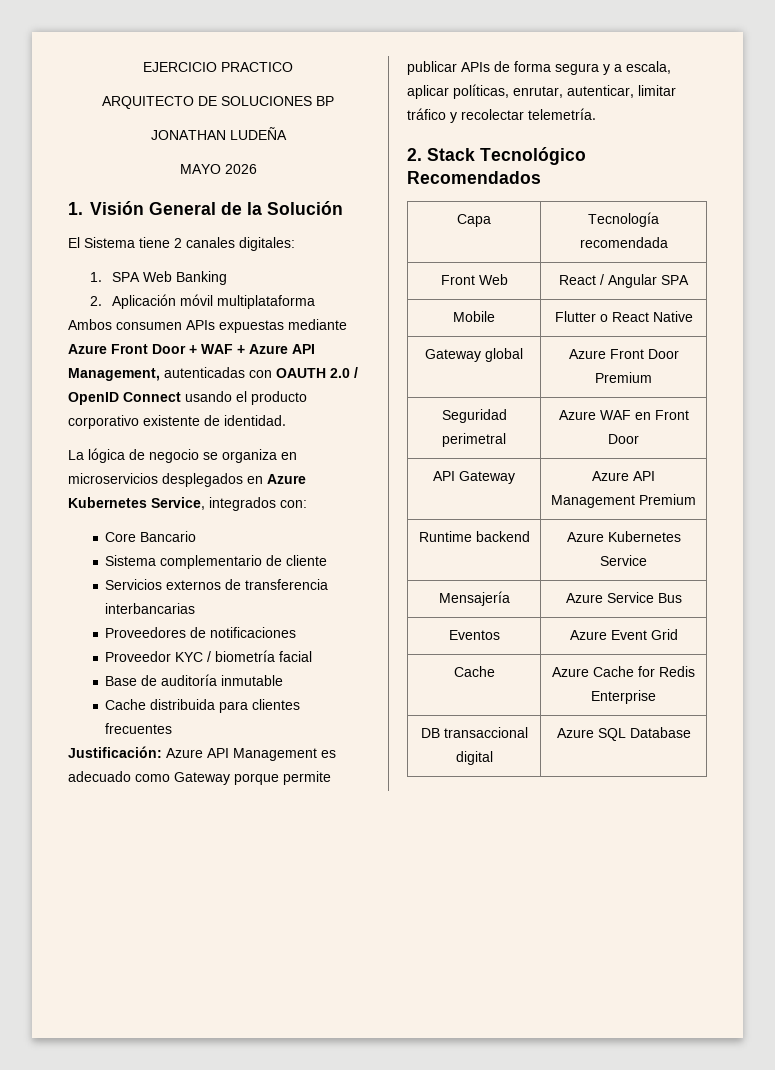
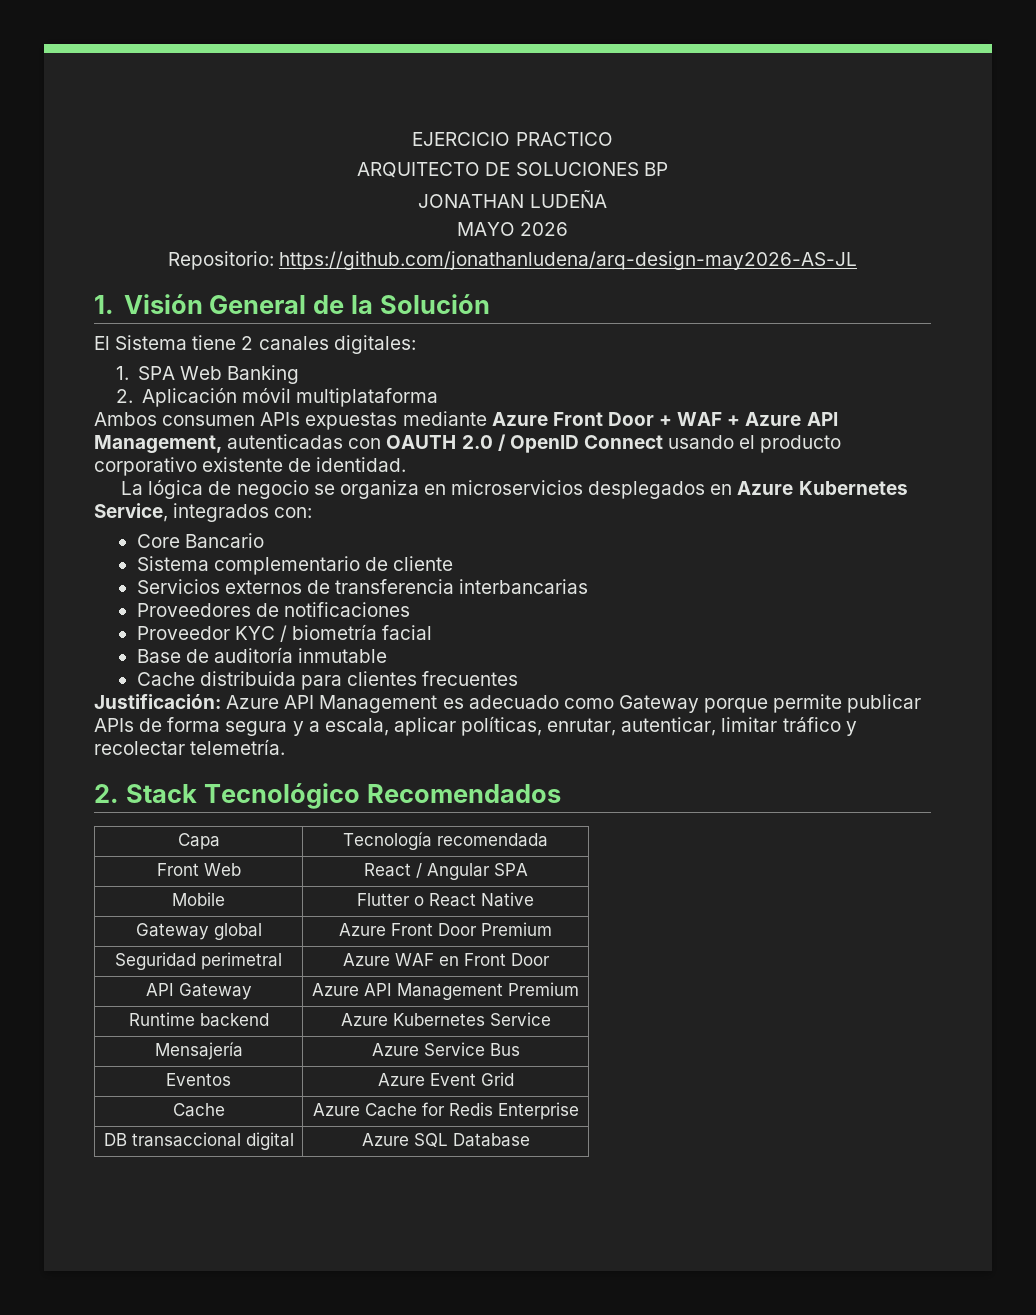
(257, 169) none -> [167,251,858,270] // Repositorio: https://github.com/jonathanludena/arq-design-may2026-AS-JL

